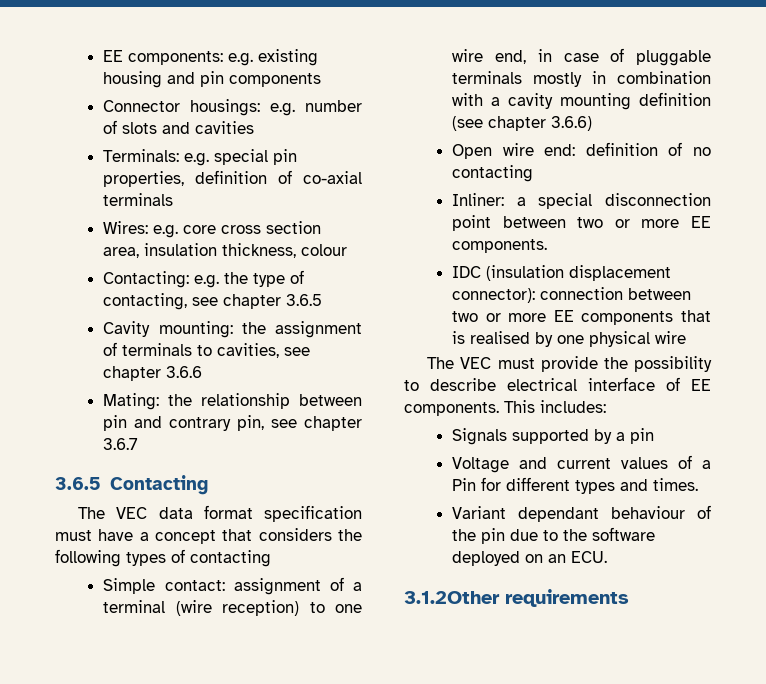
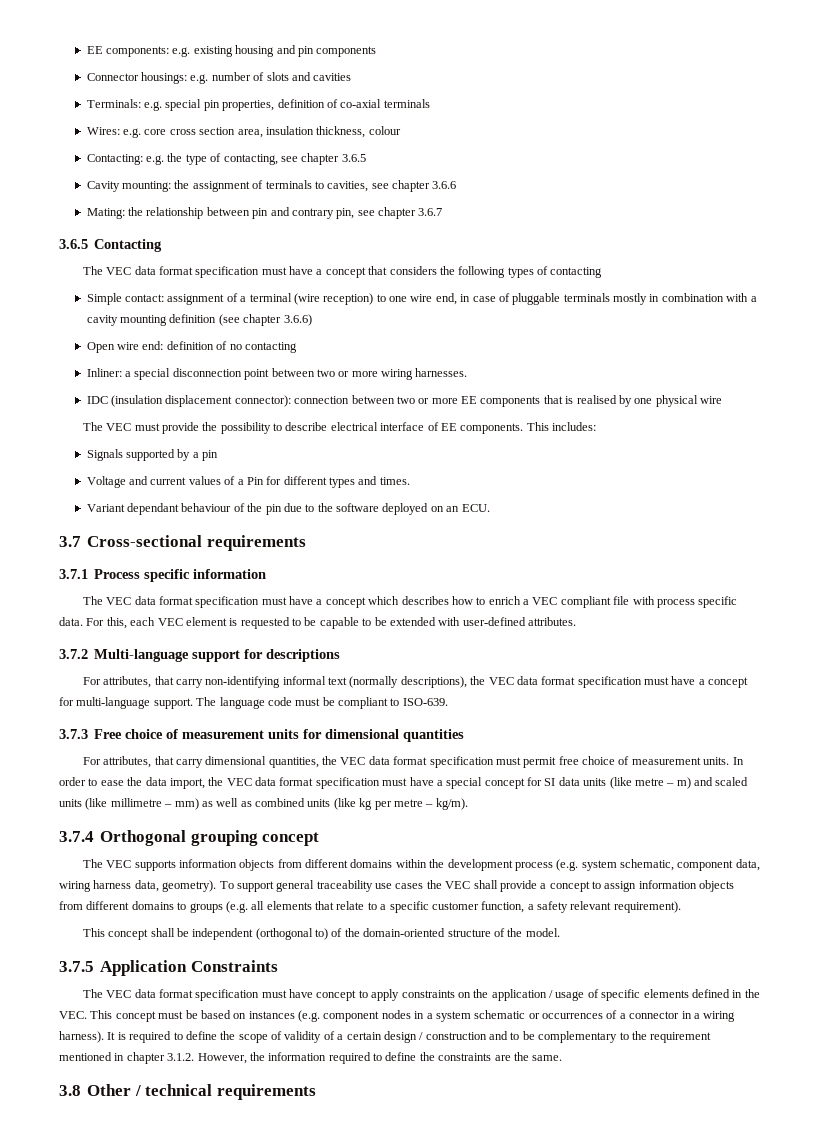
[691,216,711,228] [452,239,548,253] EE components. -> [381,368,468,380] wiring harnesses.
[404,589,629,607] 3.1.2Other requirements -> [59,535,306,551] [59,569,267,582] [82,596,738,608] [59,617,576,629] [59,649,341,662] [82,676,749,688] [59,697,448,709] [59,729,465,742] [82,756,744,768] [59,777,749,789] [59,798,468,810] [59,830,320,846] [82,859,760,871] [59,880,735,892] [59,901,681,913] [82,928,560,940] [59,960,278,976] [82,989,760,1001] [59,1010,736,1022] [59,1031,712,1043] [59,1052,563,1064] [59,1084,317,1100] 3.7 Cross-sectional requirements // 3.7.1 Process specific information // The VEC data format specification must have a concept which describes how to enrich a VEC compliant file with process specific data. For this, each VEC element is requested to be capable to be extended with user-defined attributes. // 3.7.2 Multi-language support for descriptions // For attributes, that carry non-identifying informal text (normally descriptions), the VEC data format specification must have a concept for multi-language support. The language code must be compliant to ISO-639. // 3.7.3 Free choice of measurement units for dimensional quantities // For attributes, that carry dimensional quantities, the VEC data format specification must permit free choice of measurement units. In order to ease the data import, the VEC data format specification must have a special concept for SI data units (like metre – m) and scaled units (like millimetre – mm) as well as combined units (like kg per metre – kg/m). // 3.7.4 Orthogonal grouping concept // The VEC supports information objects from different domains within the development process (e.g. system schematic, component data, wiring harness data, geometry). To support general traceability use cases the VEC shall provide a concept to assign information objects from different domains to groups (e.g. all elements that relate to a specific customer function, a safety relevant requirement). // This concept shall be independent (orthogonal to) of the domain-oriented structure of the model. // 3.7.5 Application Constraints // The VEC data format specification must have concept to apply constraints on the application / usage of specific elements defined in the VEC. This concept must be based on instances (e.g. component nodes in a system schematic or occurrences of a connector in a wiring harness). It is required to define the scope of validity of a certain design / construction and to be complementary to the requirement mentioned in chapter 3.1.2. However, the information required to define the constraints are the same. // 3.8 Other / technical requirements

